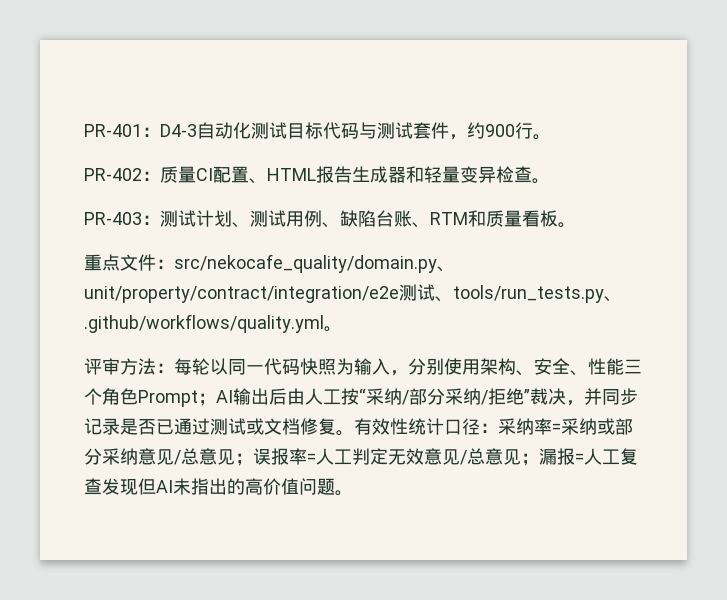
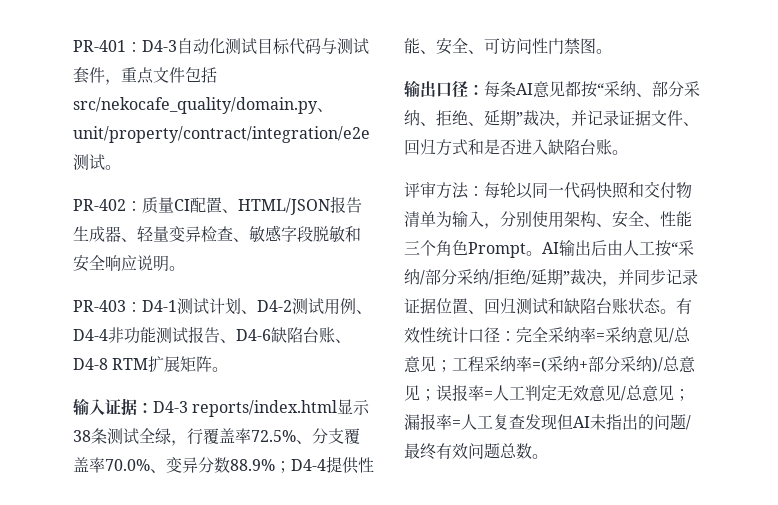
[467,122,533,139] 约900行 -> [121,67,217,84] [73,97,333,114] [73,126,370,143] [73,154,105,170] 重点文件包括src/nekocafe_quality/domain.py、unit/property/contract/integration/e2e测试
[267,168,316,181] HTML -> [238,198,330,215] HTML/JSON
[406,166,424,183] 和 -> [121,238,137,242] 、
(532, 174) none -> [233,225,361,242] [73,255,169,272] 、敏感字段脱敏和安全响应说明
(160, 220) none -> [142,300,177,312] D4-1
(250, 225) none -> [257,300,292,312] D4-2
[340,210,576,228] [84,254,455,273] [84,284,622,303] [84,314,324,333] 缺陷台账、RTM和质量看板。 // 重点文件：src/nekocafe_quality/domain.py、unit/property/contract/integration/e2e测试、tools/run_tests.py、.github/workflows/quality.yml -> [73,326,351,344] [73,356,229,372] [73,398,371,417] [73,428,360,446] [73,456,374,474] [404,38,612,55] [404,80,700,98] [404,109,699,128] [404,139,612,156] D4-4非功能测试报告、D4-6缺陷台账、D4-8 RTM扩展矩阵。 // 输入证据：D4-3 reports/index.html显示38条测试全绿，行覆盖率72.5%、分支覆盖率70.0%、变异分数88.9%；D4-4提供性能、安全、可访问性门禁图。 // 输出口径：每条AI意见都按“采纳、部分采纳、拒绝、延期”裁决，并记录证据文件、回归方式和是否进入缺陷台账
(336, 367) none -> [628,181,692,199] [404,211,436,227] 和交付物清单
[198,393,216,406] ； -> [526,251,542,256] 。
(524, 396) none -> [526,269,563,285] /延期
[120,418,336,435] 是否已通过测试或文档修复 -> [404,298,661,314] 证据位置、回归测试和缺陷台账状态
(498, 428) none -> [516,327,548,343] 完全
[597,418,633,435] [84,448,181,465] 或部分采纳意见/ -> [637,327,691,344] [404,355,663,373] 意见/总意见；工程采纳率=(采纳+部分采纳)/
(575, 456) none -> [436,414,452,430] 率
[245,478,335,495] 高价值问题 -> [654,414,691,430] [404,443,532,460] 问题/最终有效问题总数

